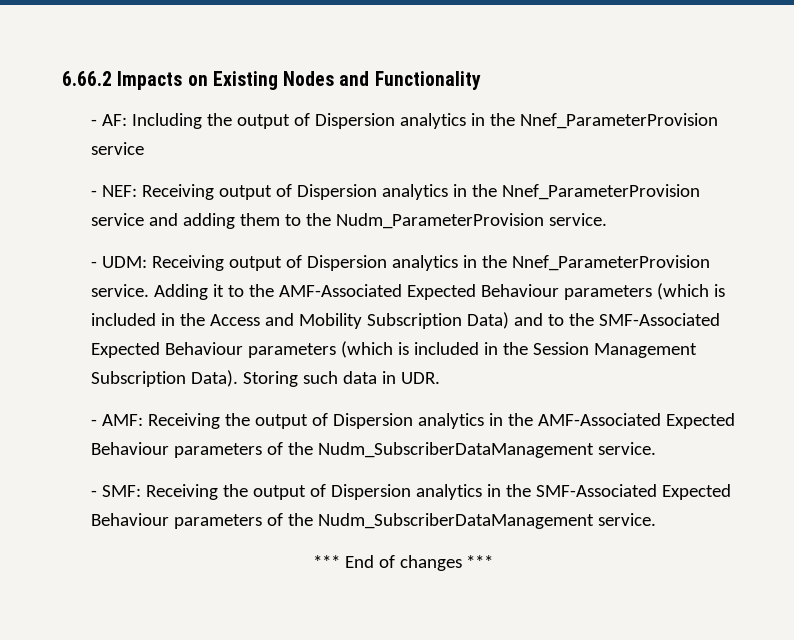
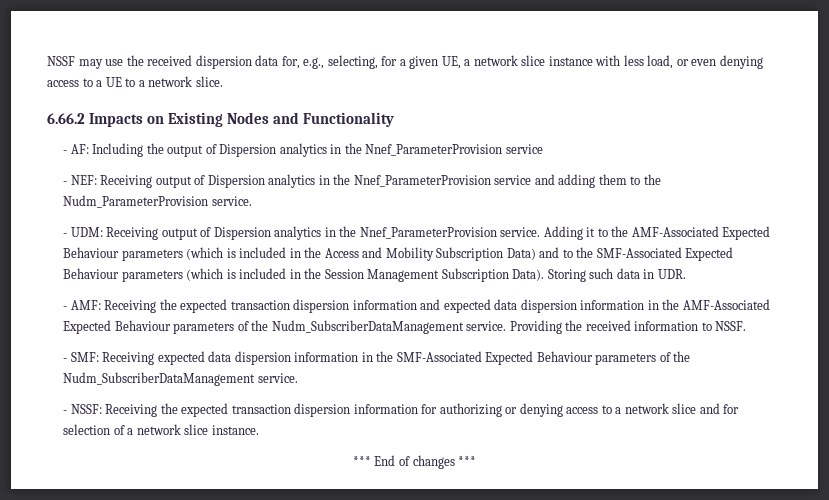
(62, 78) none -> [47,55,763,69] [47,76,223,87] NSSF may use the received dispersion data for, e.g., selecting, for a given UE, a network slice instance with less load, or even denying access to a UE to a network slice. //
[254,413,484,429] output of Dispersion analytics -> [180,299,645,313] expected transaction dispersion information and expected data dispersion information
[90,484,482,500] // - SMF: Receiving the output of Dispersion analytics -> [509,320,747,334] [63,351,359,365] Providing the received information to NSSF. // - SMF: Receiving expected data dispersion information
(656, 519) none -> [63,403,740,417] [63,424,259,435] // - NSSF: Receiving the expected transaction dispersion information for authorizing or denying access to a network slice and for selection of a network slice instance.

